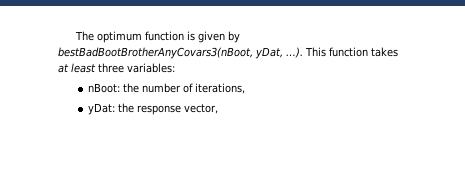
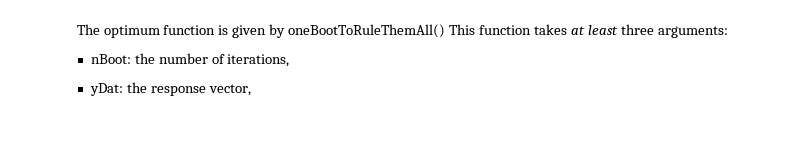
[58,47,303,59] bestBadBootBrotherAnyCovars3(nBoot, yDat, …). -> [288,24,446,38] oneBootToRuleThemAll()
[127,63,175,73] variables: -> [657,26,728,38] arguments:

